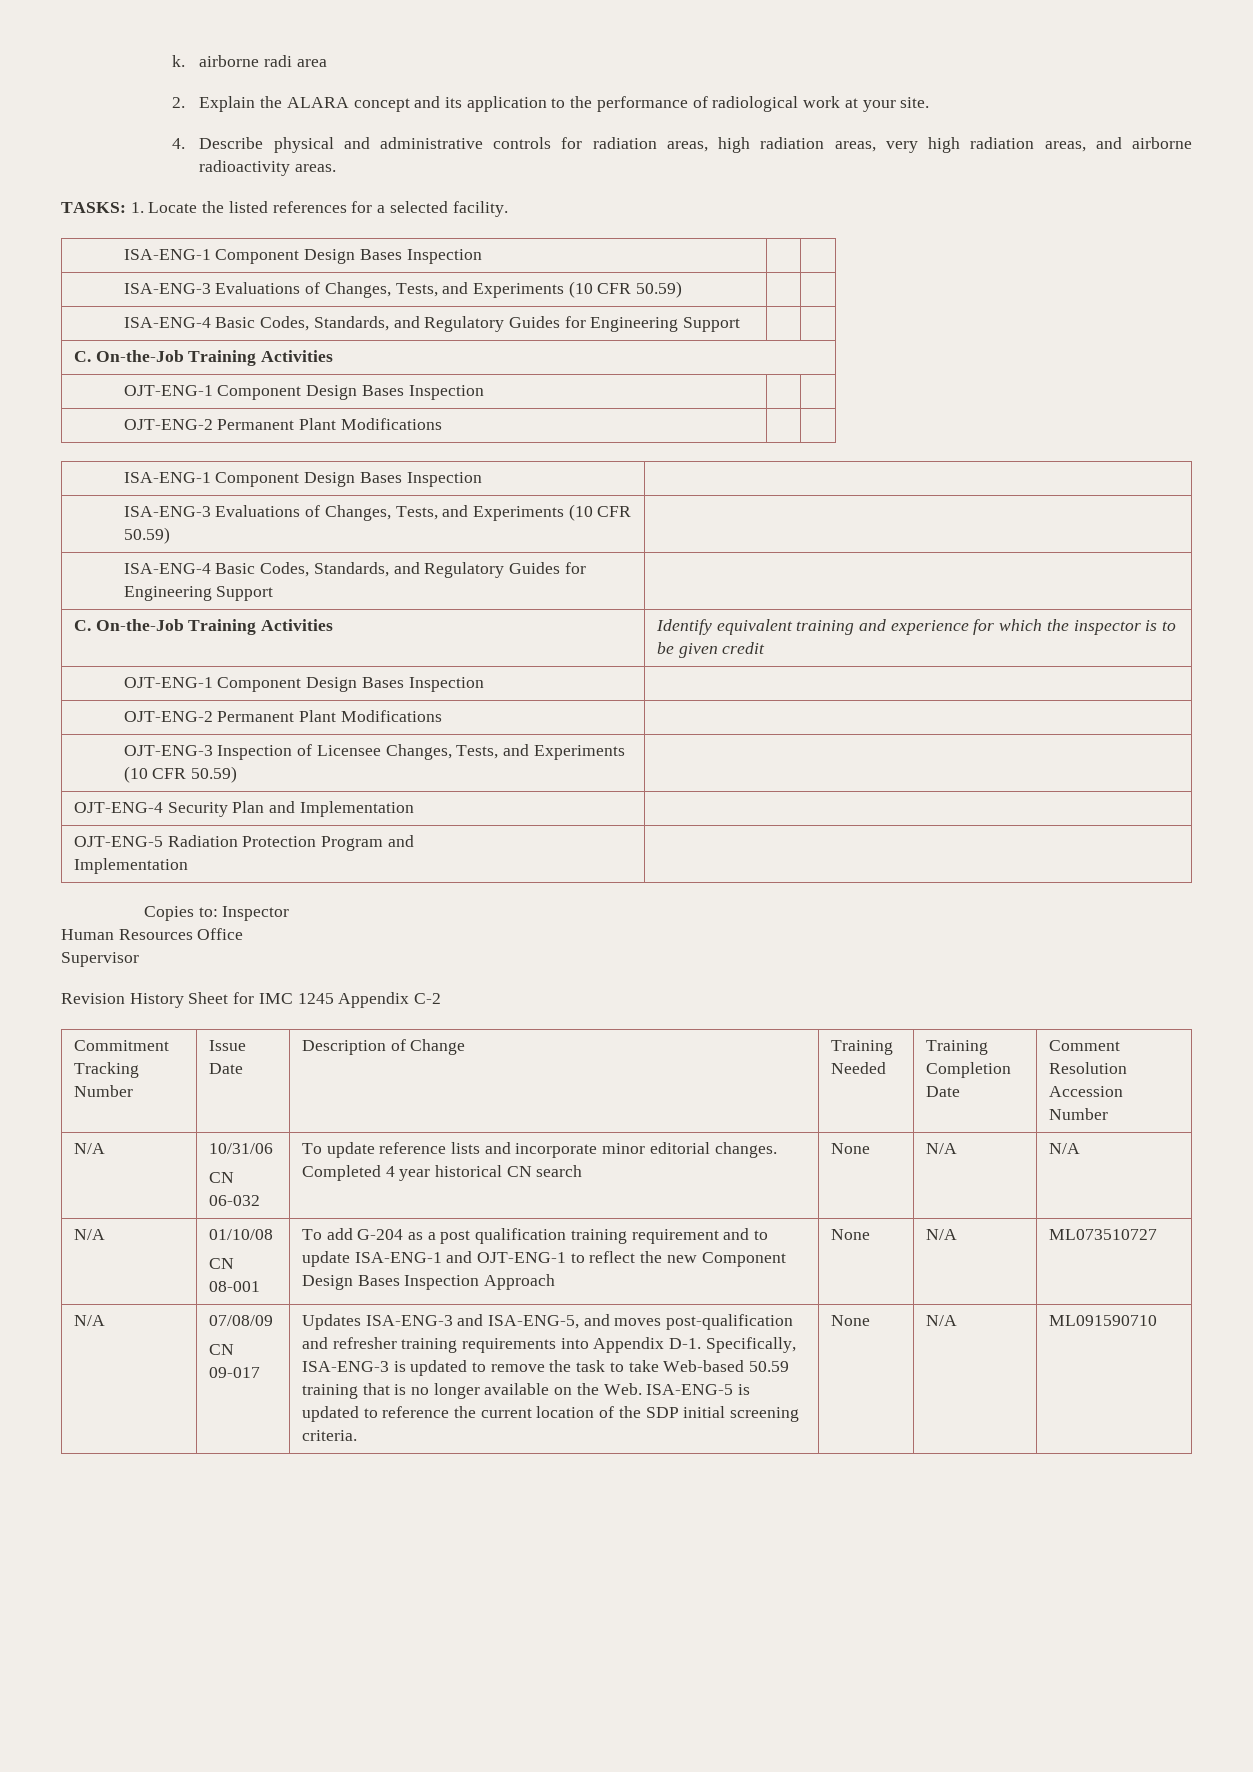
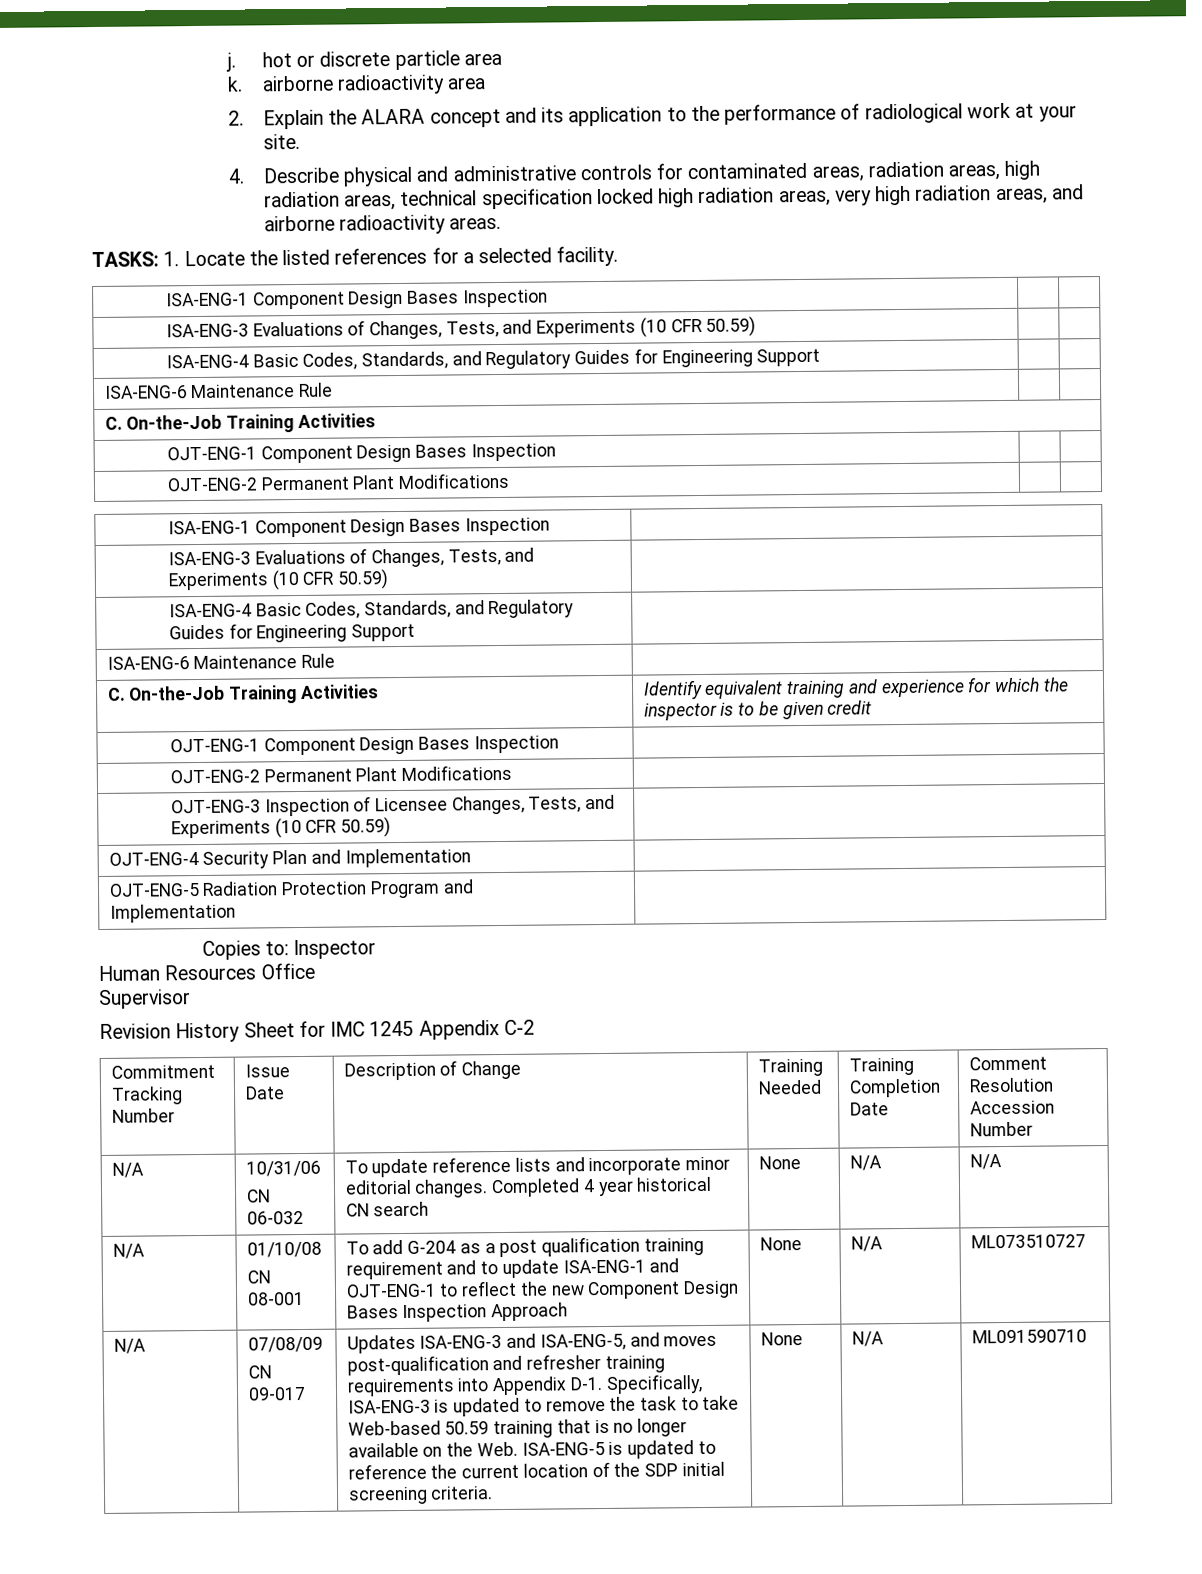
(171, 61) none -> [226,50,502,72] j. hot or discrete particle area //
[264,55,293,67] radi -> [337,74,446,95] radioactivity
(583, 143) none -> [687,162,864,182] contaminated areas,
(876, 146) none -> [400,187,831,210] technical specification locked high radiation areas,
(741, 324) none -> [103,382,334,399] // ISA-ENG-6 Maintenance Rule | |
(274, 593) none -> [106,653,336,670] // ISA-ENG-6 Maintenance Rule |

